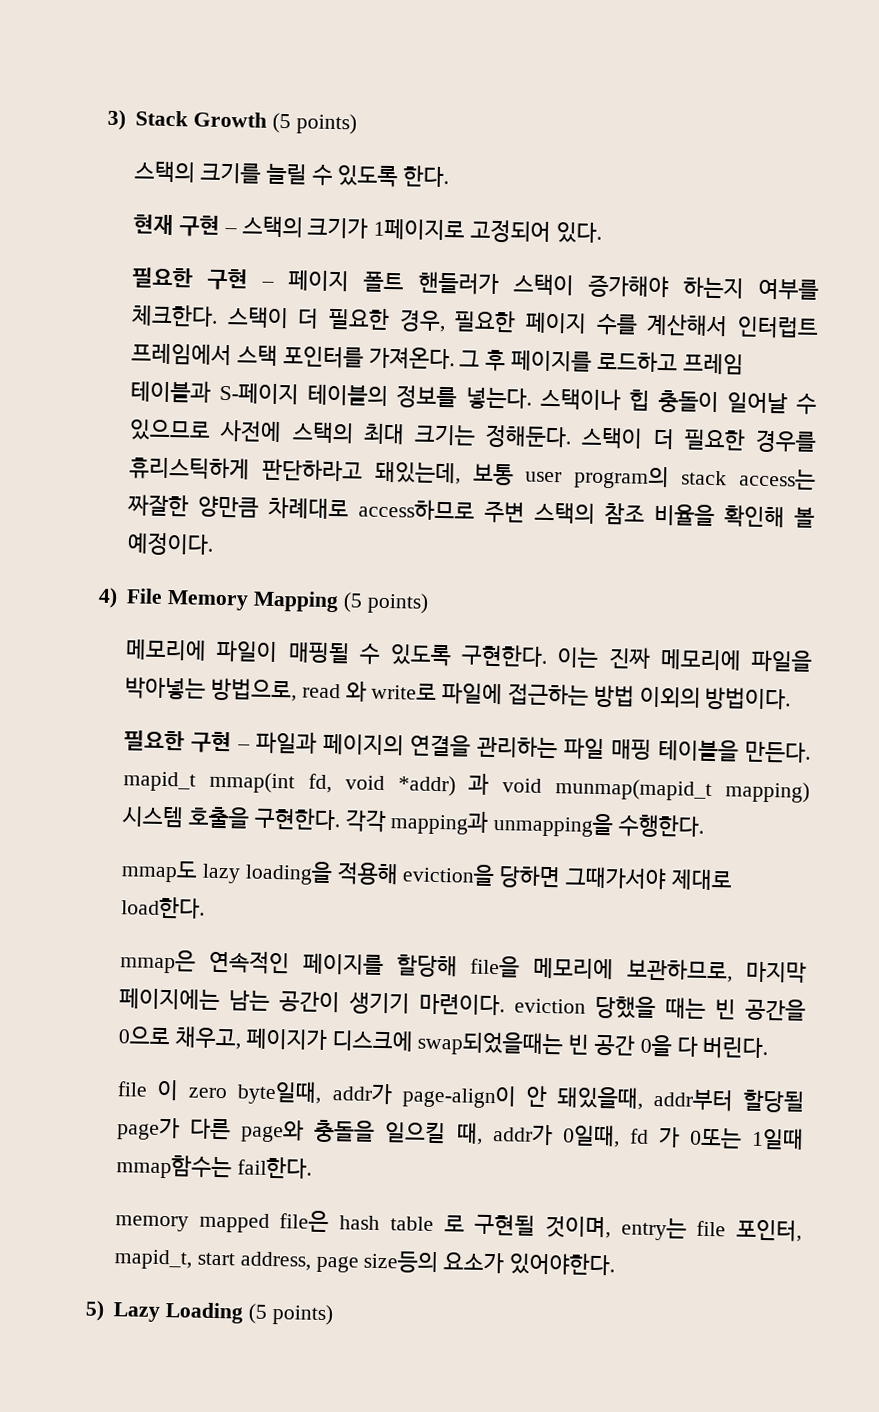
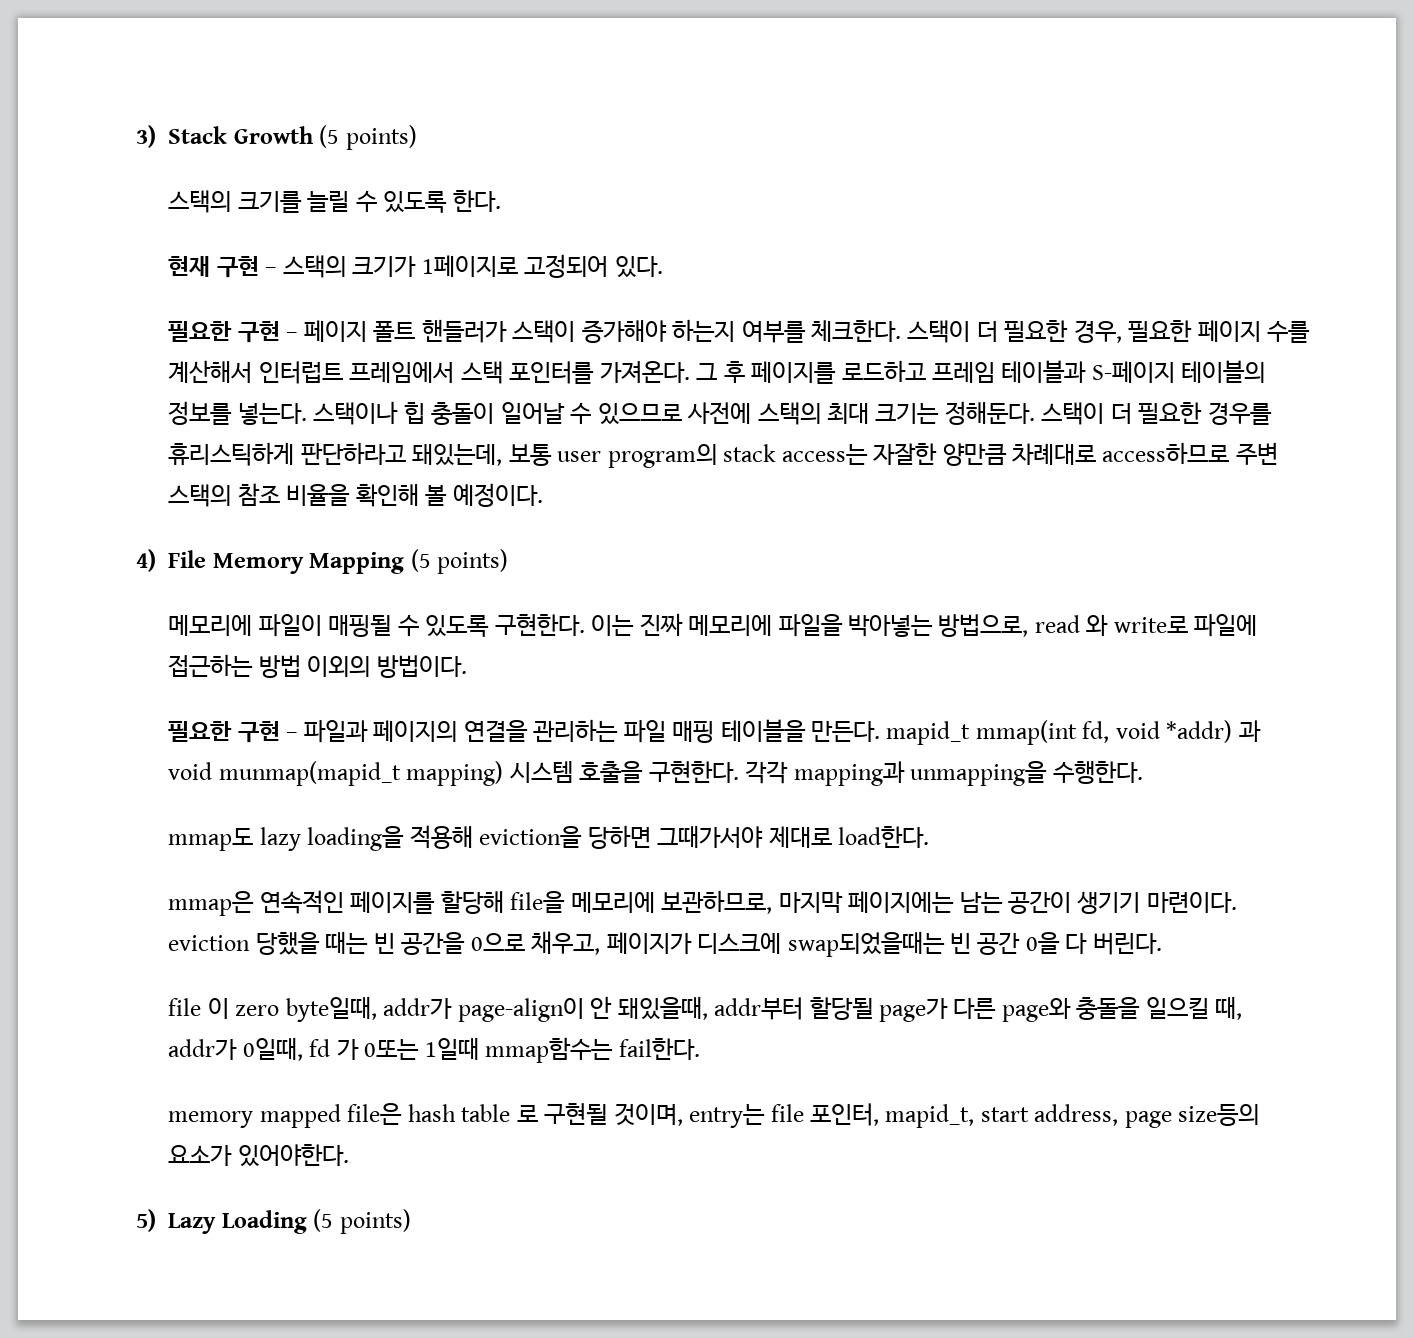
[127,494,190,517] 짜잘한 -> [873,443,938,465] 자잘한

